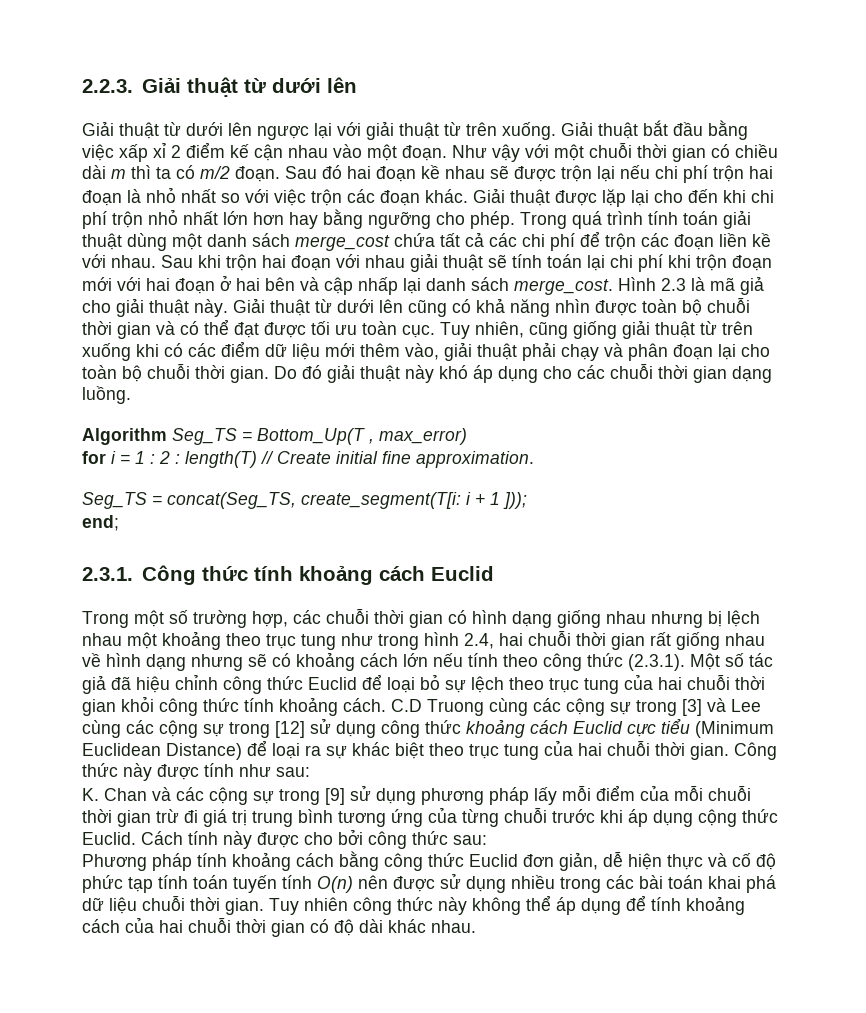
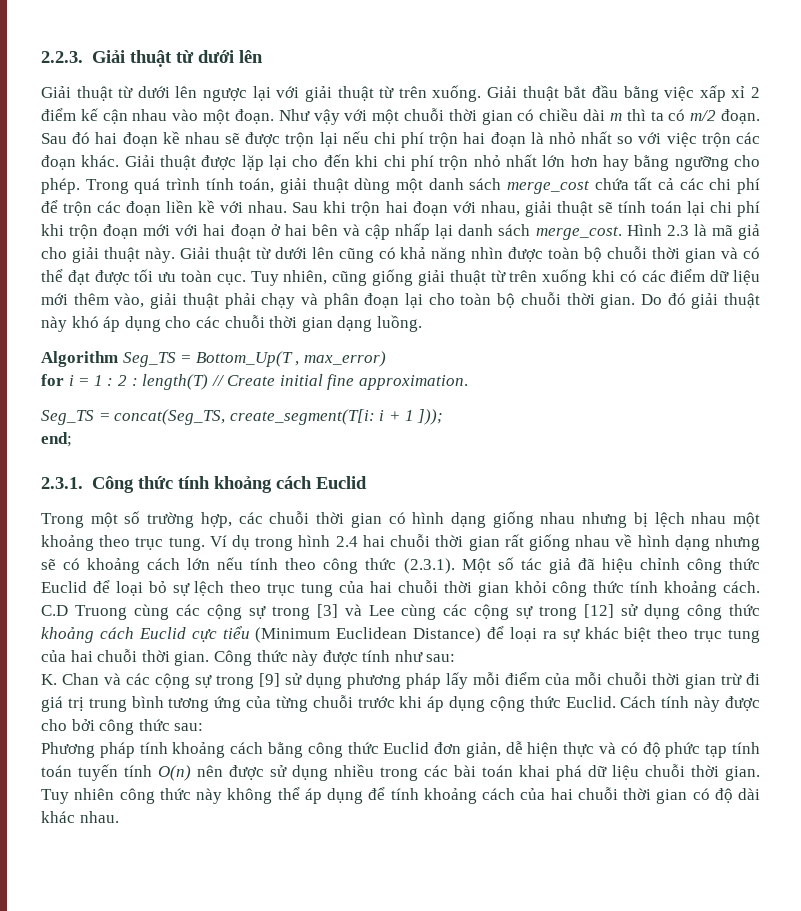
[683,211,718,225] toán -> [239,178,275,193] toán,
[365,255,405,268] nhau -> [480,201,520,216] nhau,
[301,633,373,650] tung như -> [168,535,251,551] tung. Ví dụ
[464,633,494,649] 2.4, -> [335,536,358,547] 2.4
[732,853,751,867] cố -> [620,742,638,754] có

